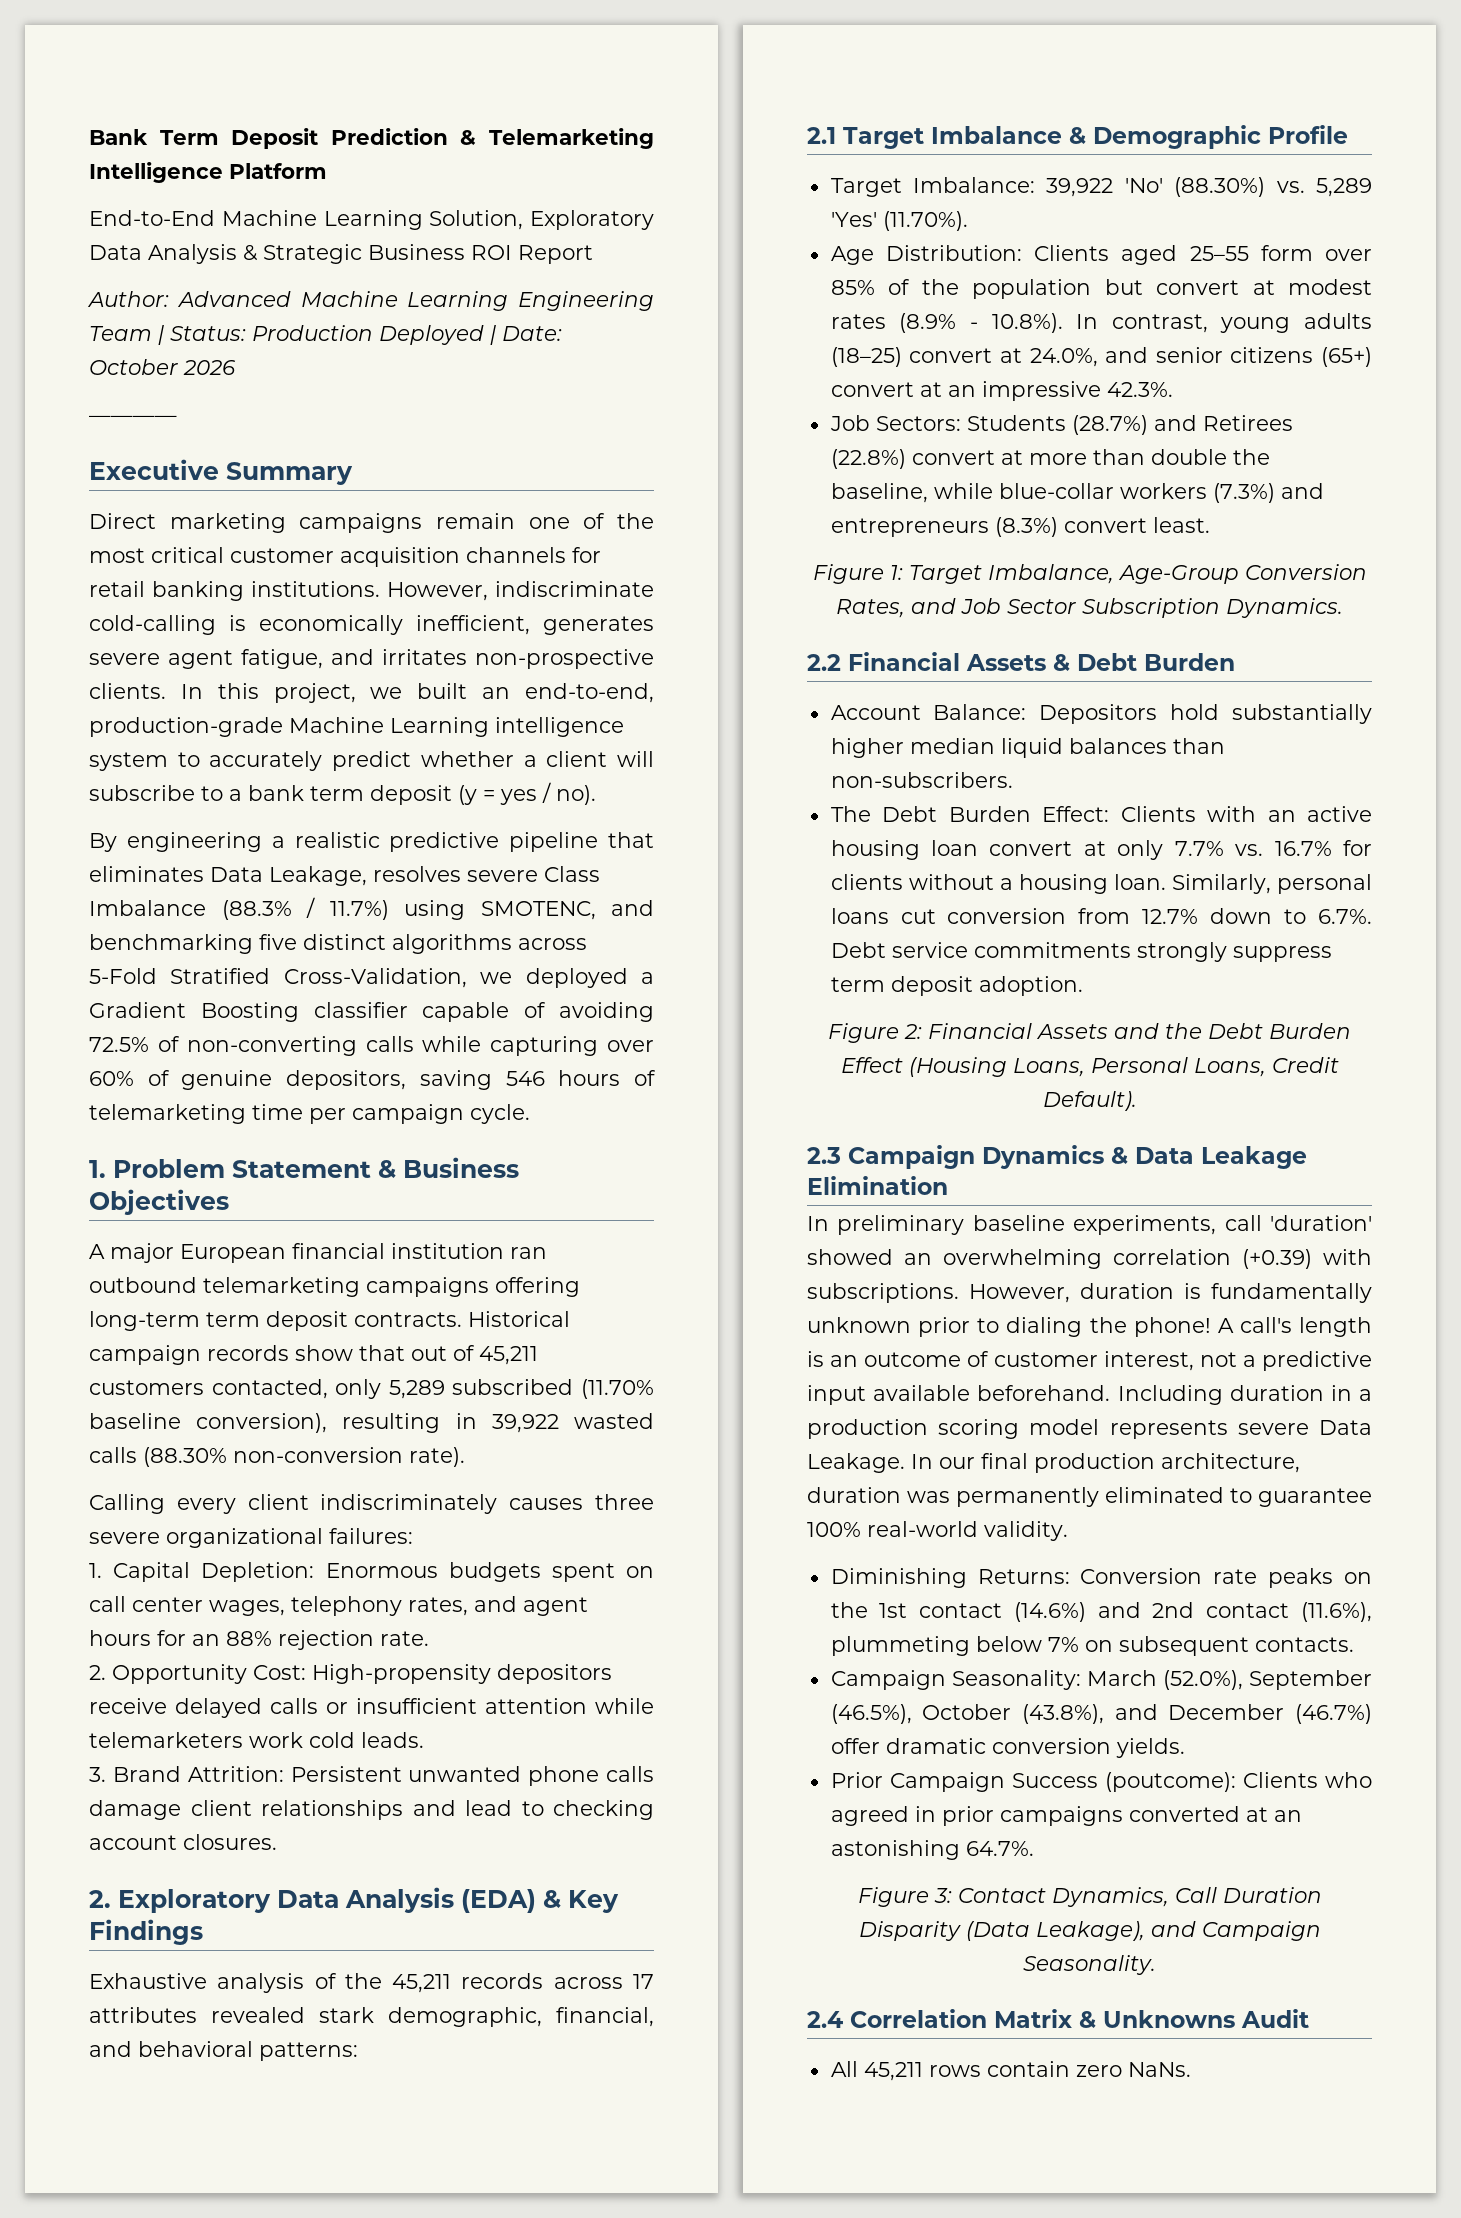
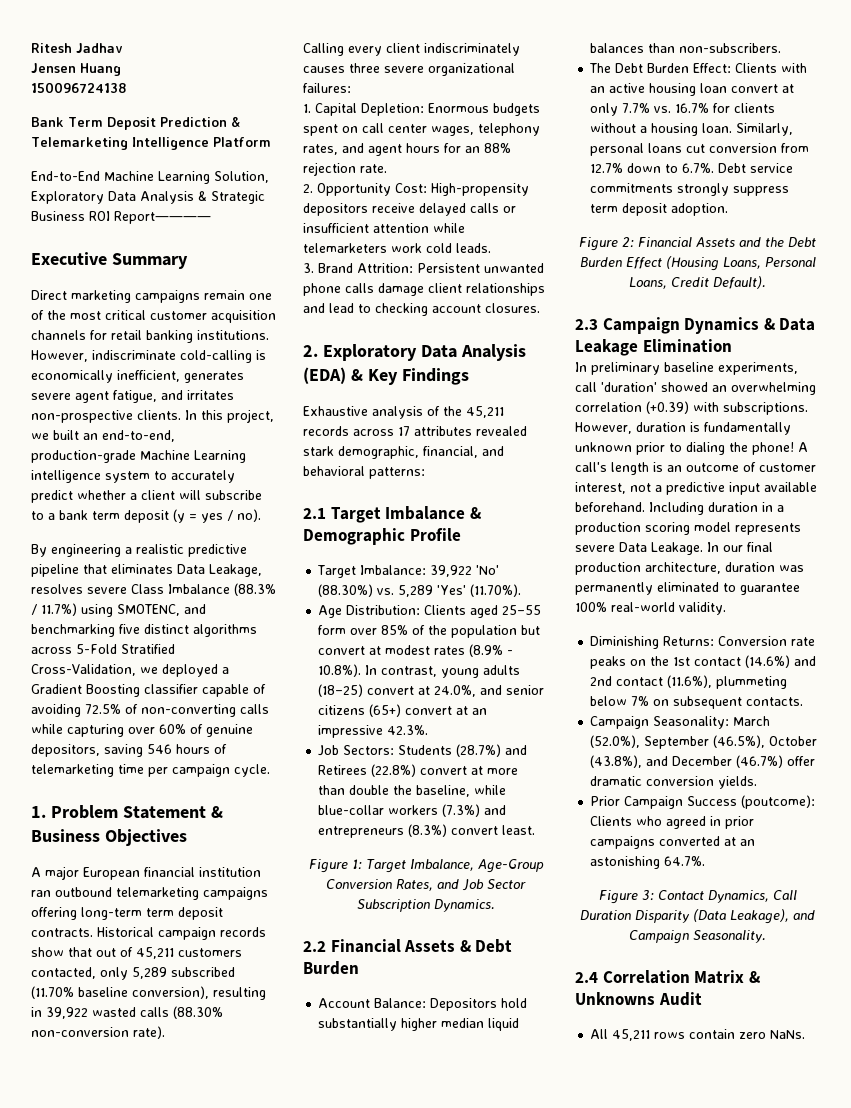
(89, 137) none -> [31,43,123,53] [31,63,121,76] [31,82,126,93] Ritesh Jadhav // Jensen Huang // 150096724138 //
[518,245,593,264] [87,291,654,311] [89,325,562,345] [89,359,236,375] [89,415,177,422] Report // Author: Advanced Machine Learning Engineering Team | Status: Production Deployed | Date: October 2026 // ―――― -> [114,211,211,224] Report――――

